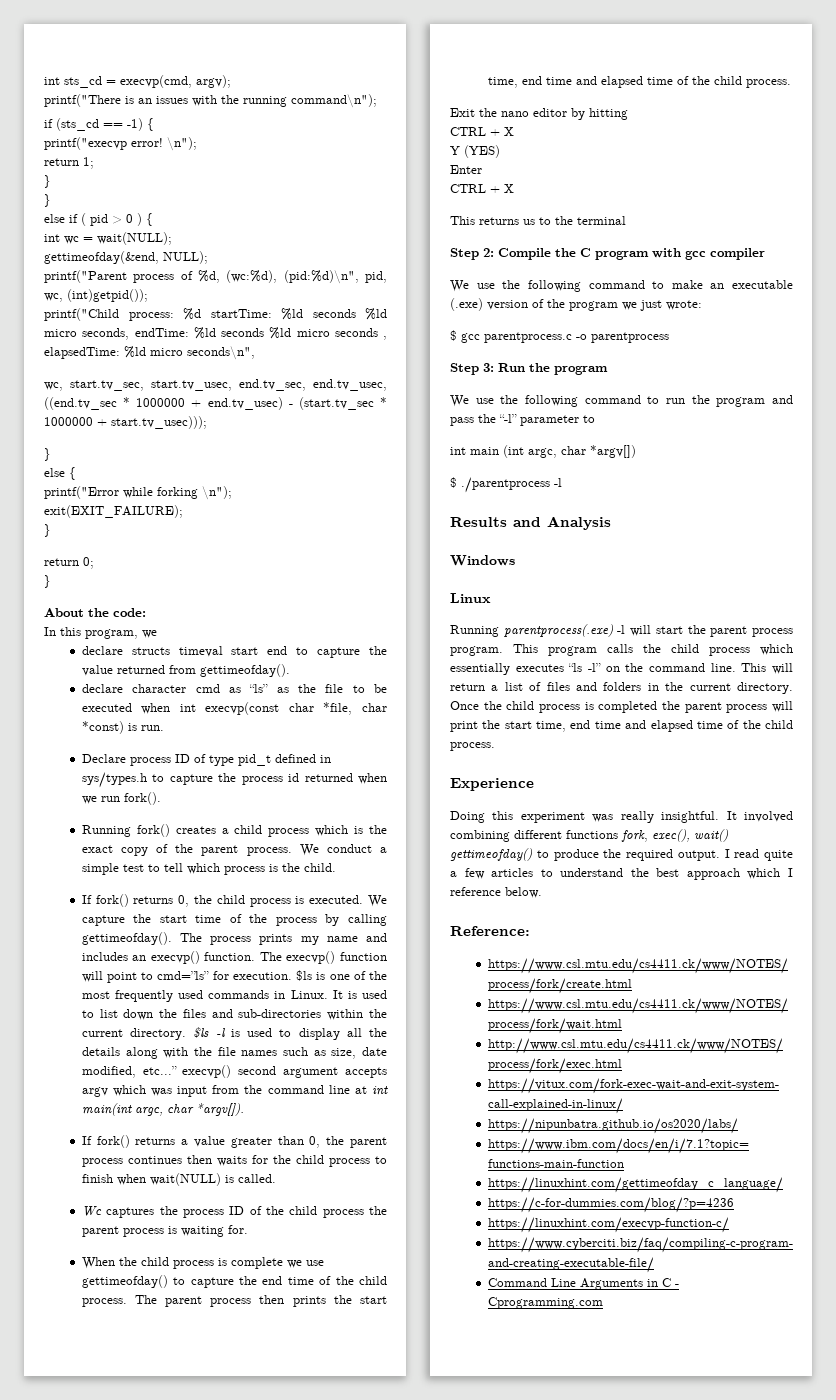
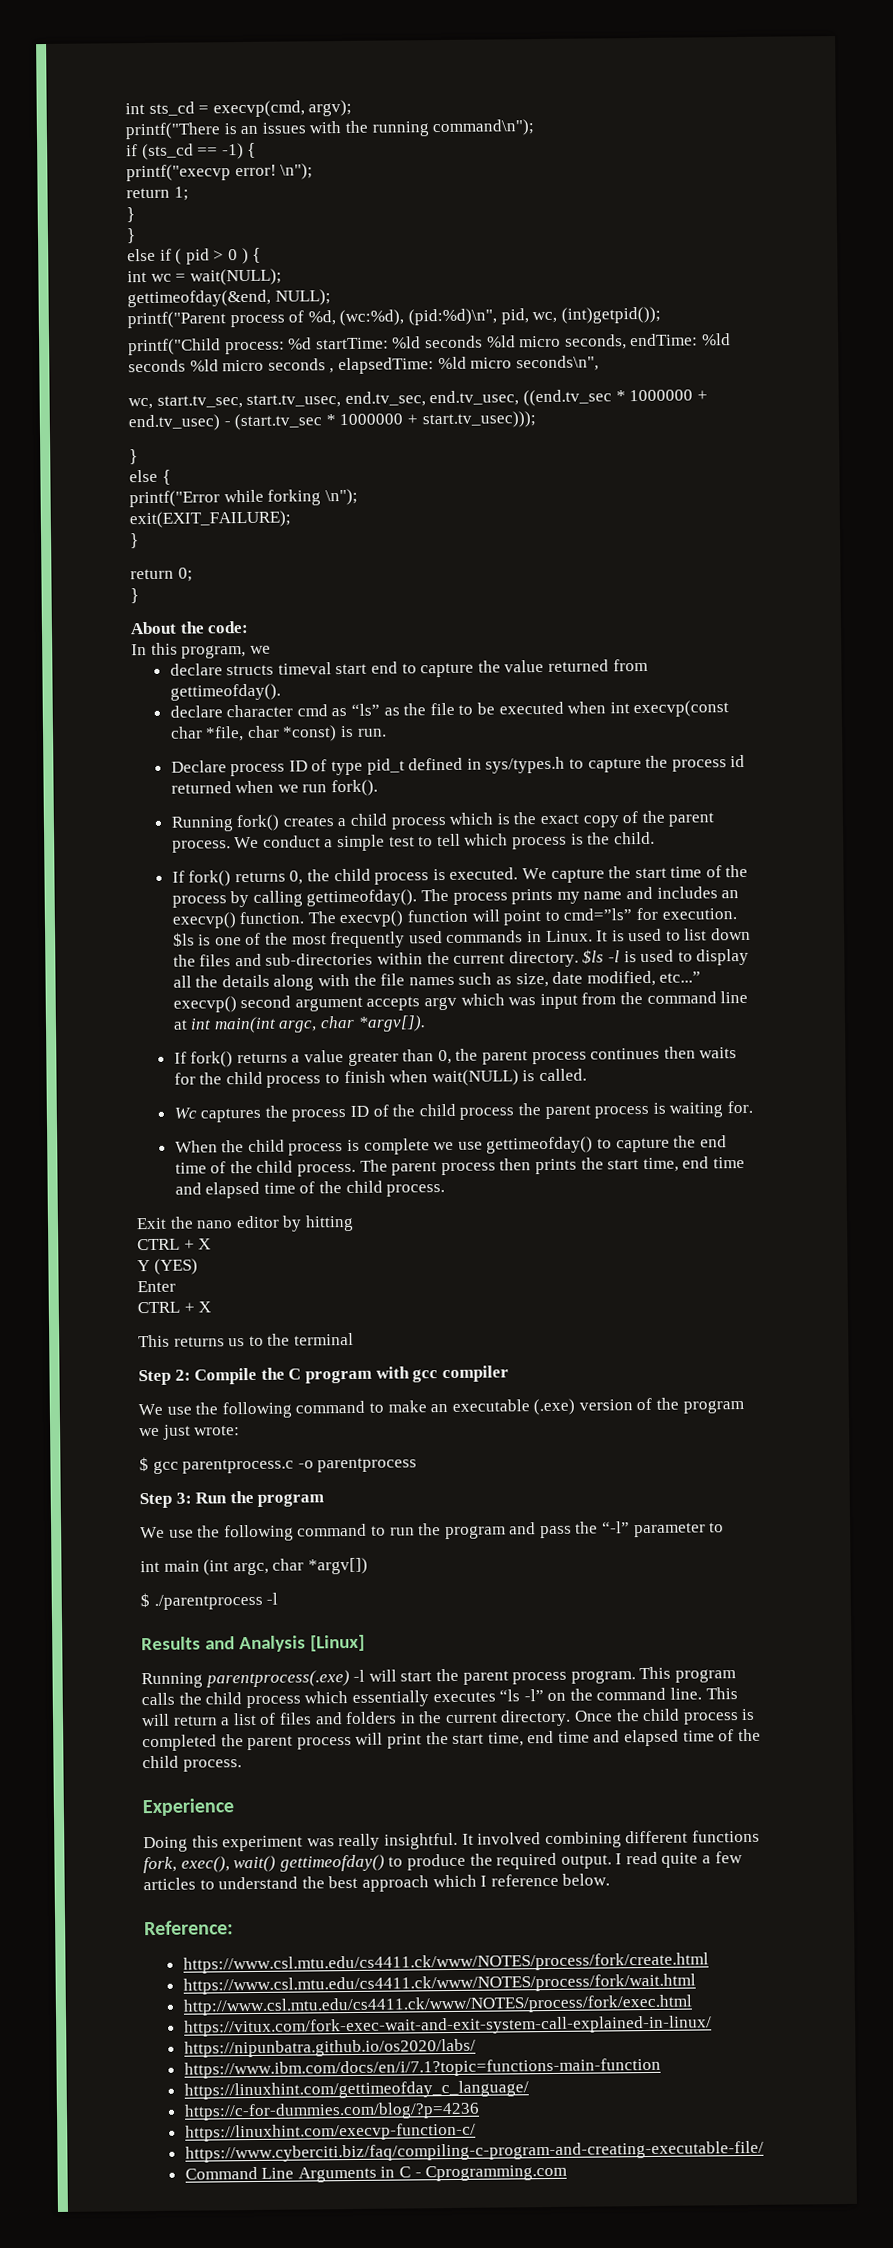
[450,555,515,566] [450,593,491,603] // Windows // Linux -> [309,1634,365,1652] [Linux]

